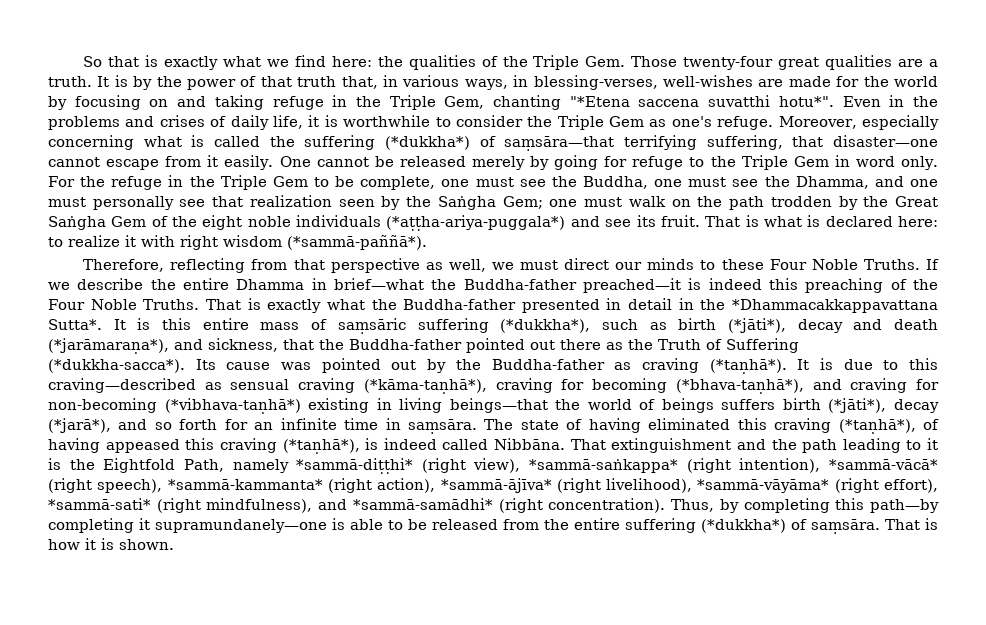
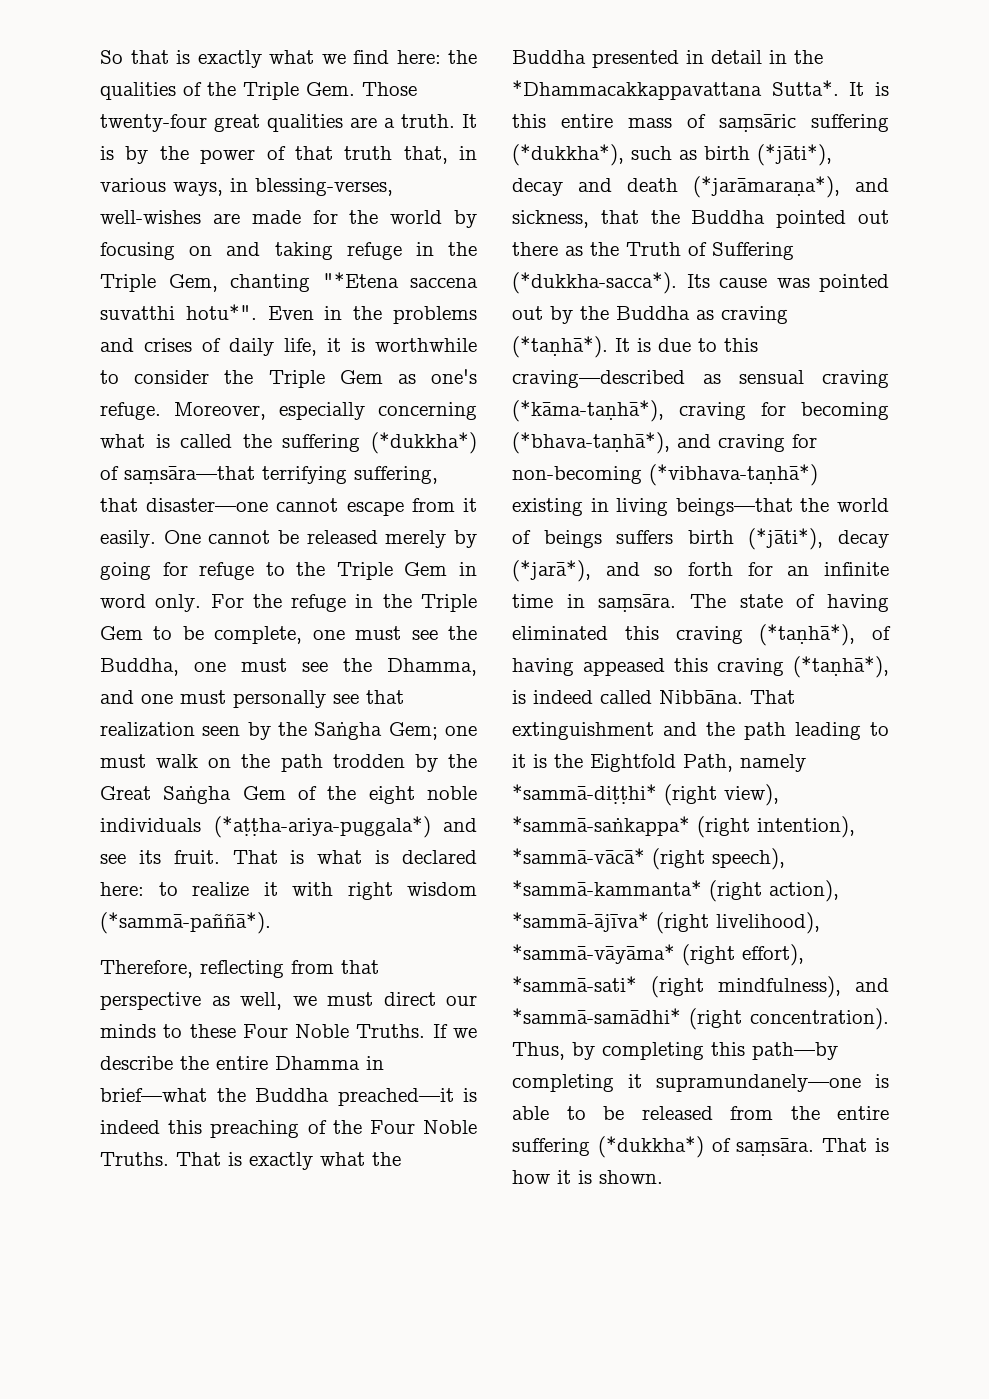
[463,279,577,290] Buddha-father -> [255,1088,329,1102] Buddha
[403,299,517,310] Buddha-father -> [512,50,586,64] Buddha
[349,339,462,350] Buddha-father -> [691,210,766,224] Buddha
[491,359,605,370] Buddha-father -> [616,306,690,320] Buddha

